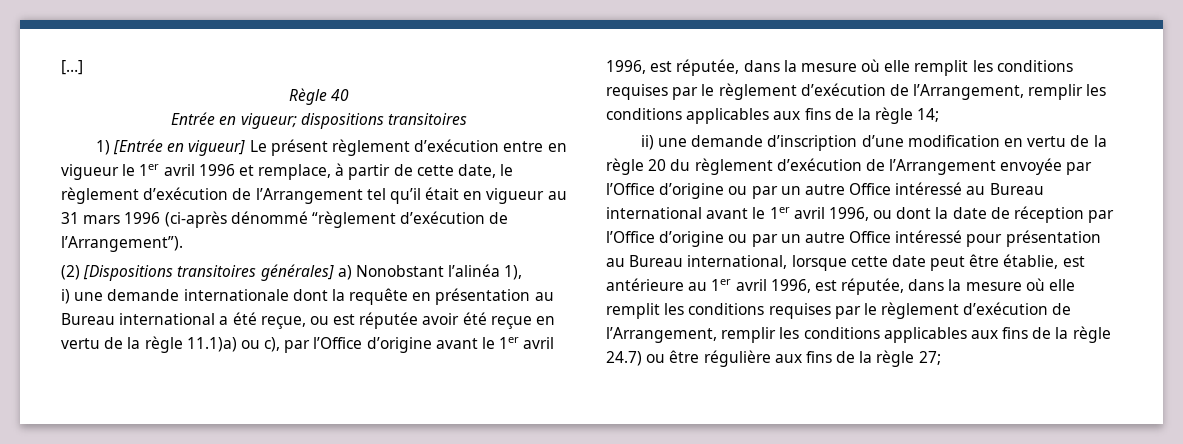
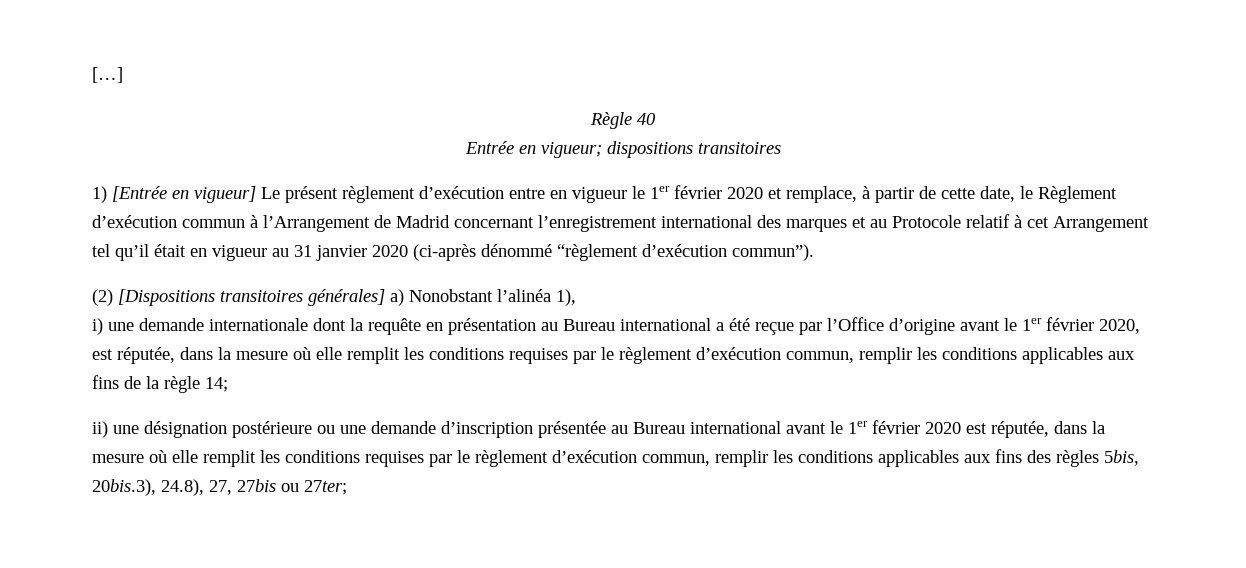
[163,164,235,176] avril 1996 -> [674,185,763,199] février 2020
[61,187,363,204] règlement d’exécution de l’Arrangement -> [1038,186,1117,203] [92,214,1149,232] Règlement d’exécution commun à l’Arrangement de Madrid concernant l’enregistrement international des marques et au Protocole relatif à cet Arrangement
[83,212,161,224] mars 1996 -> [316,245,408,261] janvier 2020
[489,212,509,224] [61,236,183,252] de l’Arrangement”). -> [732,244,814,261] commun”).
[260,312,556,329] [61,336,281,353] reçue, ou est réputée avoir été reçue en vertu de la règle 11.1)a) ou c), -> [755,322,794,335] reçue
[523,337,555,349] [606,60,646,74] avril 1996, -> [1046,317,1140,334] février 2020,
[889,84,1025,100] de l’Arrangement, -> [786,351,854,363] commun,
[691,135,1107,151] [606,158,1093,175] [606,182,963,199] demande d’inscription d’une modification en vertu de la règle 20 du règlement d’exécution de l’Arrangement envoyée par l’Office d’origine ou par un autre Office intéressé -> [144,421,606,438] désignation postérieure ou une demande d’inscription présentée
[793,206,1115,223] [606,230,1101,247] [606,254,1085,271] [606,278,811,293] avril 1996, ou dont la date de réception par l’Office d’origine ou par un autre Office intéressé pour présentation au Bureau international, lorsque cette date peut être établie, est antérieure au 1er avril 1996, -> [872,420,961,434] février 2020
[1052,303,1072,315] [606,326,1111,343] [606,350,941,367] de l’Arrangement, remplir les conditions applicables aux fins de la règle 24.7) ou être régulière aux fins de la règle 27; -> [642,449,1139,467] [92,479,347,496] commun, remplir les conditions applicables aux fins des règles 5bis, 20bis.3), 24.8), 27, 27bis ou 27ter;

